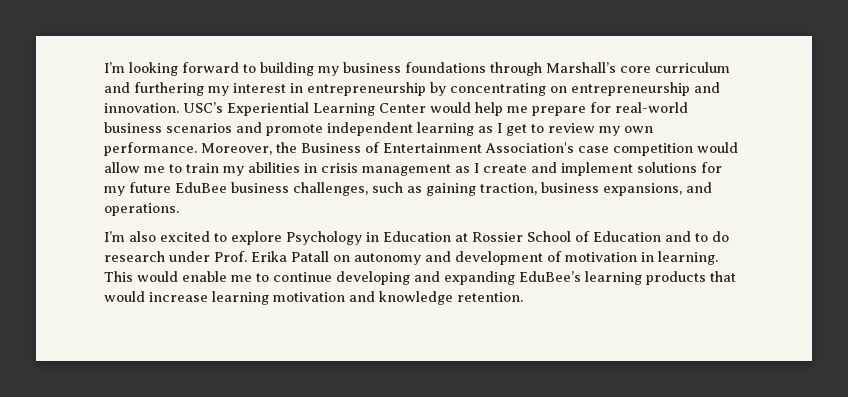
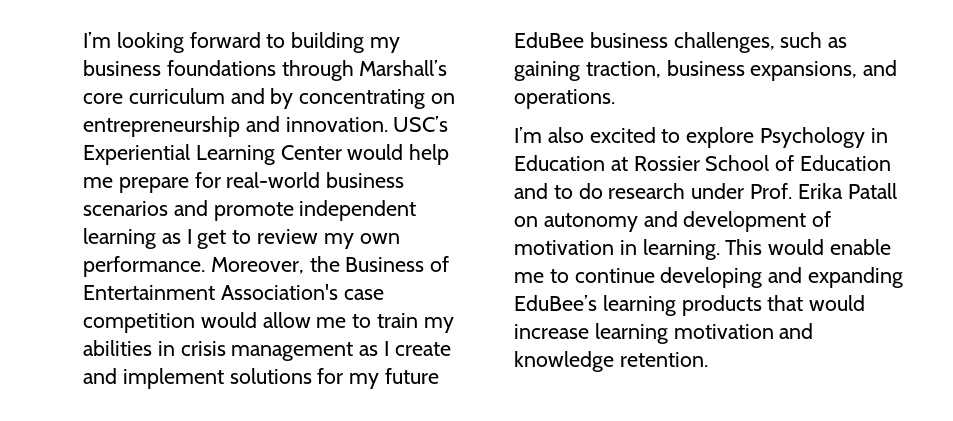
[134,82,426,96] furthering my interest in entrepreneurship -> (265, 96) none

